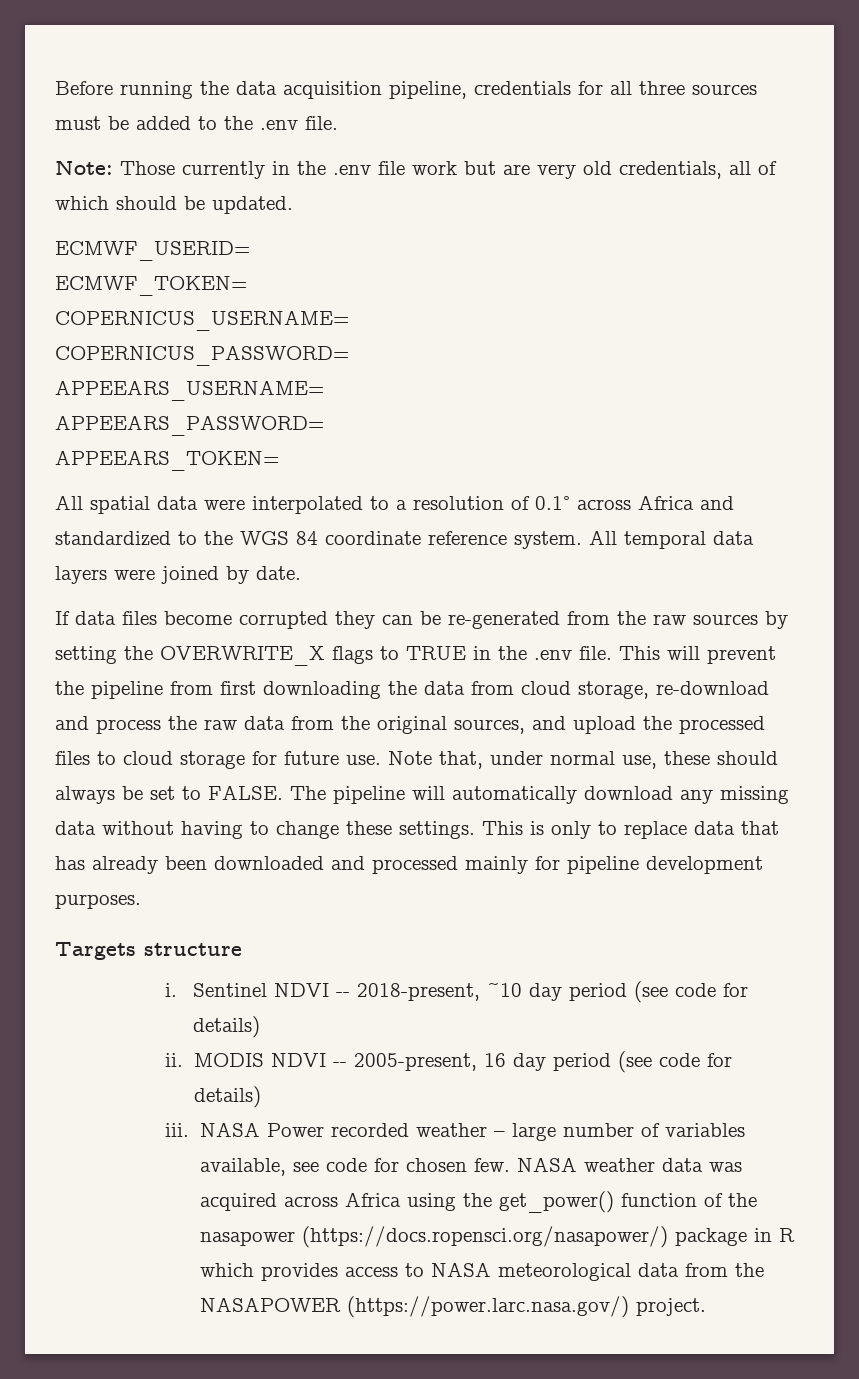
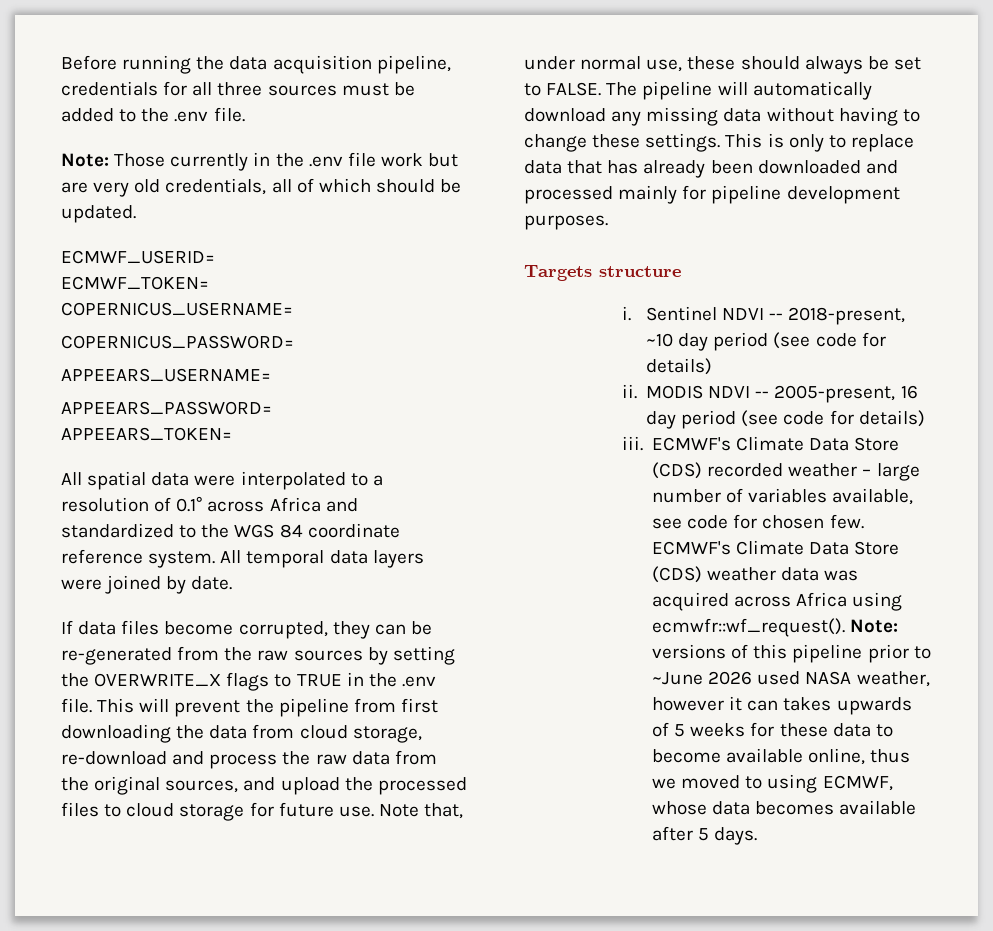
[239,611,328,629] corrupted -> [238,621,328,639] corrupted,
[199,1122,324,1137] NASA Power -> [652,436,900,451] [652,462,703,479] ECMWF's Climate Data Store (CDS)
[516,1157,577,1172] NASA -> [652,540,900,555] [652,566,703,583] ECMWF's Climate Data Store (CDS)
[462,1191,757,1213] [199,1226,795,1248] [199,1262,764,1281] [199,1296,706,1318] the get_power() function of the nasapower (https://docs.ropensci.org/nasapower/) package in R which provides access to NASA meteorological data from the NASAPOWER (https://power.larc.nasa.gov/) project. -> [652,618,899,637] [652,644,931,663] [652,671,930,687] [652,696,912,715] [652,722,893,737] [652,748,911,765] [652,774,893,793] [652,800,917,815] [652,826,758,845] ecmwfr::wf_request(). Note: versions of this pipeline prior to ~June 2026 used NASA weather, however it can takes upwards of 5 weeks for these data to become available online, thus we moved to using ECMWF, whose data becomes available after 5 days.

